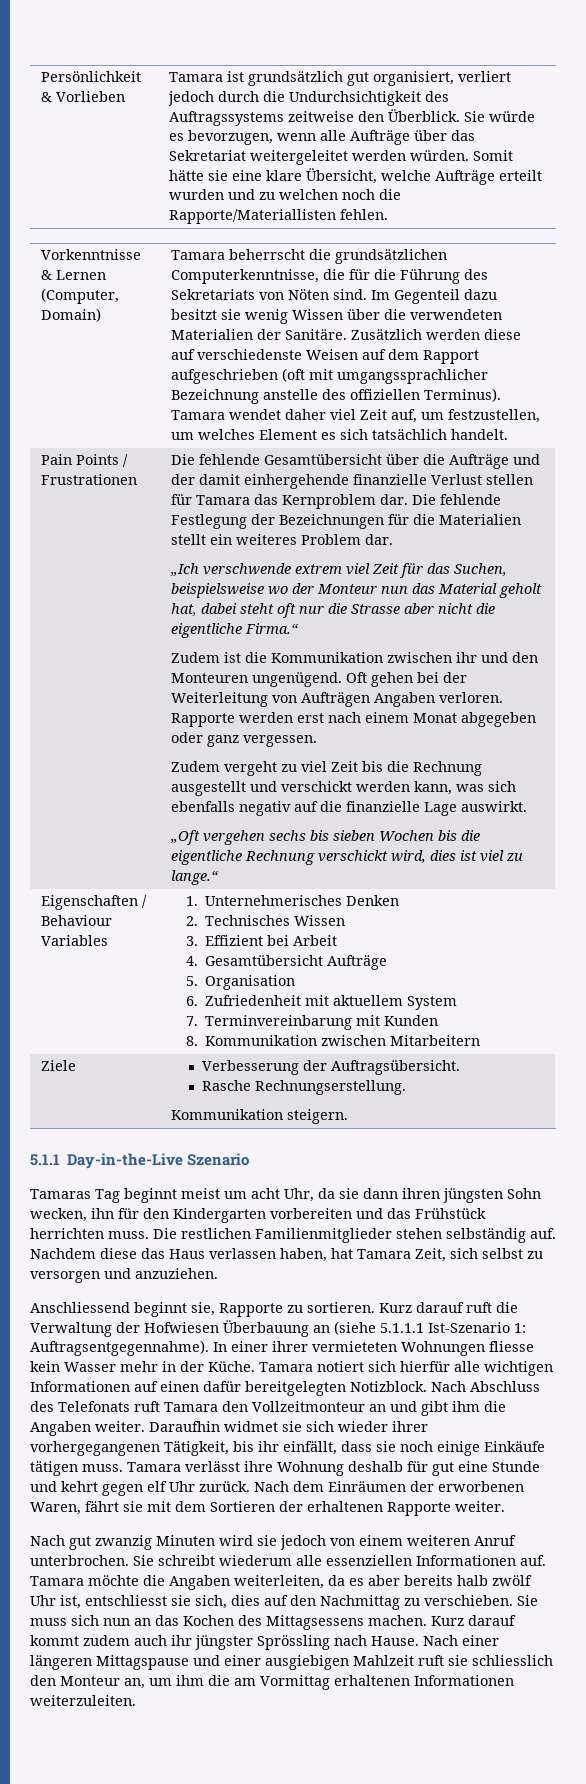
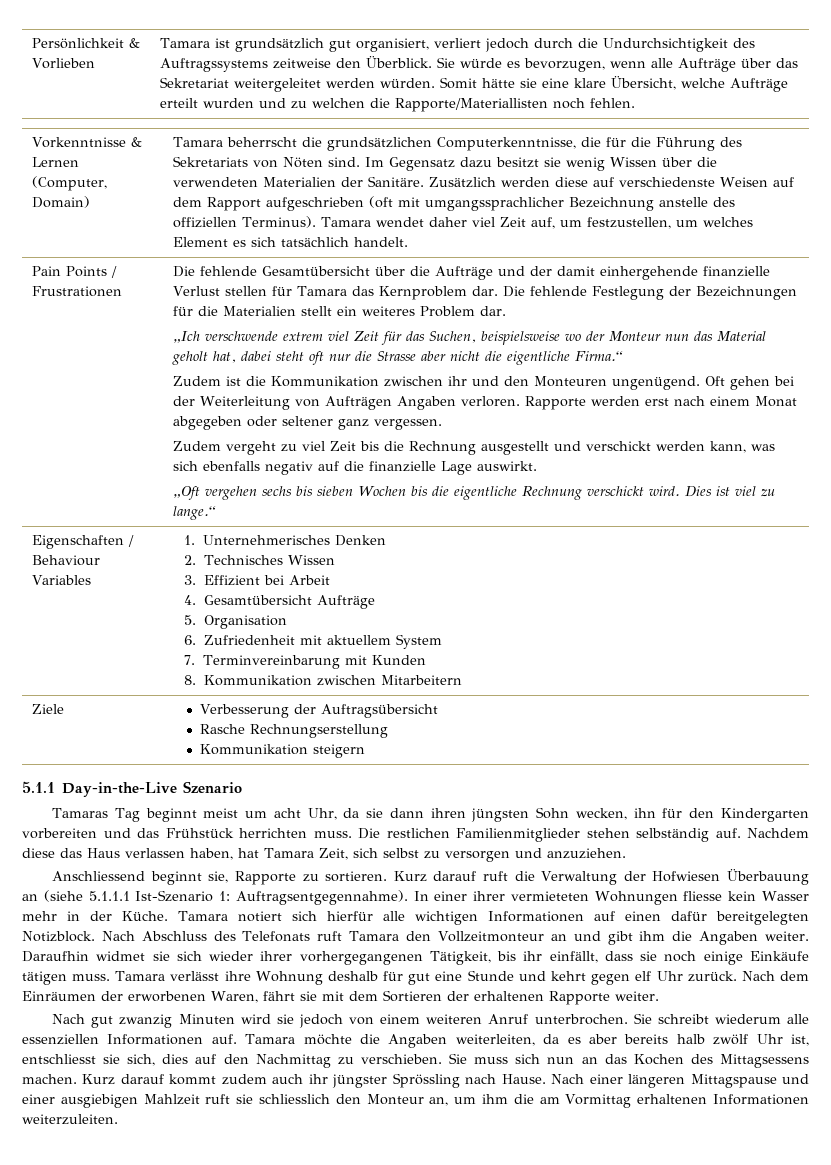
[342,189,376,200] noch -> (365, 103) none
(337, 216) none -> [552,98,585,109] noch
[394,289,461,304] Gegenteil -> [388,157,455,171] Gegensatz
(204, 737) none -> [281,416,333,426] seltener
[391,850,457,863] wird, dies -> [648,486,712,497] wird. Dies
[331,1060,461,1075] Auftragsübersicht. -> [321,704,439,718] Auftragsübersicht
[255,1080,407,1095] [171,1109,349,1124] Rechnungserstellung. // Kommunikation steigern. -> [250,724,389,738] [200,744,366,758] Rechnungserstellung // Kommunikation steigern

